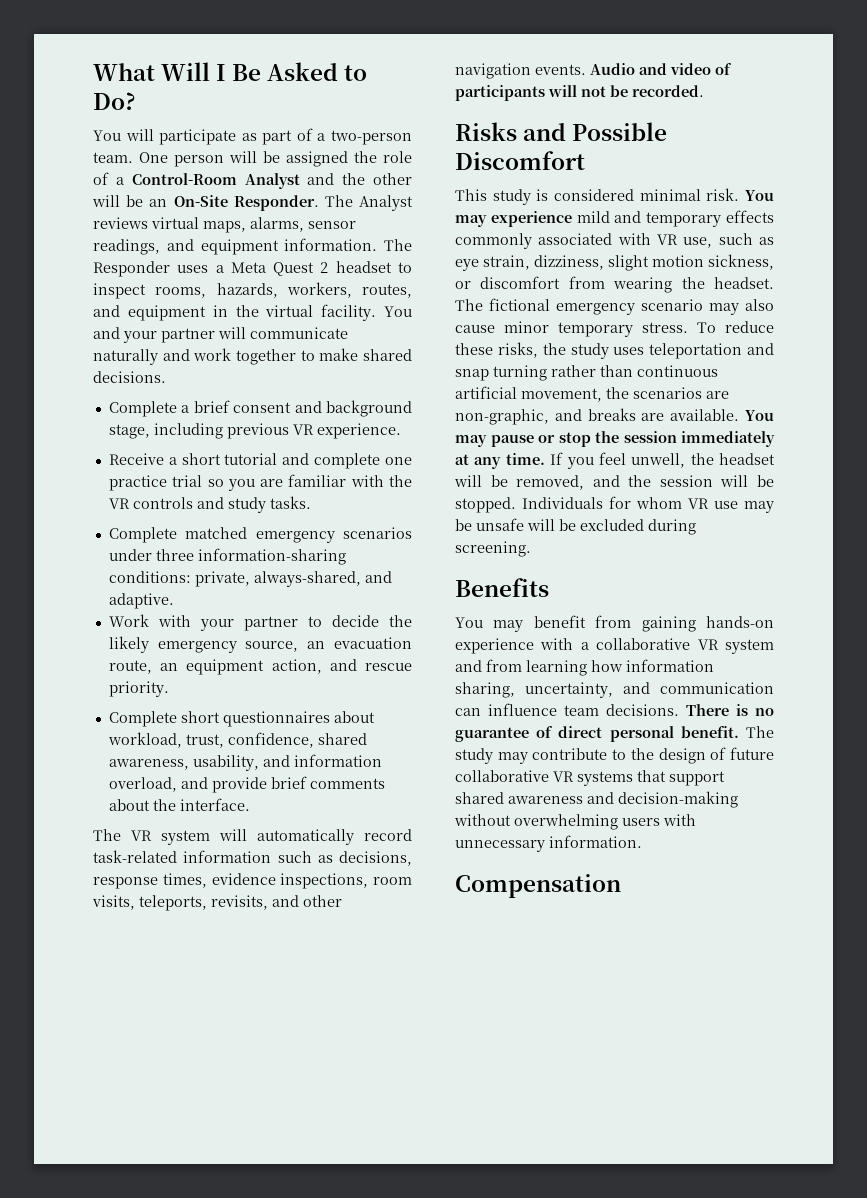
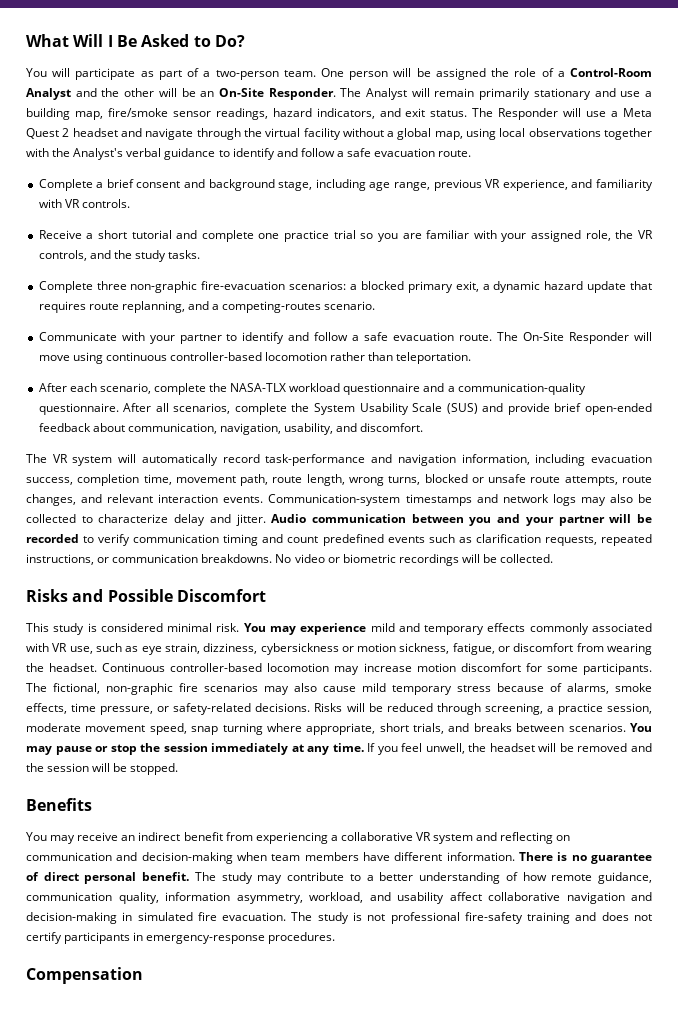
[93,217,356,233] [93,238,412,255] [93,261,209,277] reviews virtual maps, alarms, sensor readings, and equipment information. The Responder uses -> [411,88,652,100] [26,108,607,120] will remain primarily stationary and use a building map, fire/smoke sensor readings, hazard indicators, and exit status. The Responder will use
[397,262,412,273] [93,282,412,299] [93,304,413,321] [93,327,348,343] [93,348,412,365] [93,371,166,383] to inspect rooms, hazards, workers, routes, and equipment in the virtual facility. You and your partner will communicate naturally and work together to make shared decisions. -> [120,128,652,140] [26,148,472,160] and navigate through the virtual facility without a global map, using local observations together with the Analyst's verbal guidance to identify and follow a safe evacuation route.
[226,423,401,439] previous VR experience. -> [369,179,653,191] [38,199,130,208] age range, previous VR experience, and familiarity with VR controls.
[389,475,412,487] [108,496,311,513] [108,527,412,543] [108,548,346,565] [108,571,392,587] [108,593,174,609] [108,614,412,631] [108,636,412,653] [108,659,412,675] [108,681,169,697] [108,711,375,727] [107,732,367,748] [108,754,382,771] [108,776,385,793] [108,798,250,811] the VR controls and study tasks. // Complete matched emergency scenarios under three information-sharing conditions: private, always-shared, and adaptive. // Work with your partner to decide the likely emergency source, an evacuation route, an equipment action, and rescue priority. // Complete short questionnaires about workload, trust, confidence, shared awareness, usability, and information overload, and provide brief comments about the interface. -> [501,230,653,242] [38,250,201,262] [38,281,653,293] [38,301,376,313] [38,332,652,344] [38,352,472,364] [38,383,586,395] [38,403,652,415] [38,423,424,435] your assigned role, the VR controls, and the study tasks. // Complete three non-graphic fire-evacuation scenarios: a blocked primary exit, a dynamic hazard update that requires route replanning, and a competing-routes scenario. // Communicate with your partner to identify and follow a safe evacuation route. The On-Site Responder will move using continuous controller-based locomotion rather than teleportation. // After each scenario, complete the NASA-TLX workload questionnaire and a communication-quality questionnaire. After all scenarios, complete the System Usability Scale (SUS) and provide brief open-ended feedback about communication, navigation, usability, and discomfort.
[93,850,412,866] [93,873,412,889] [92,895,342,911] [455,63,732,79] [455,85,704,101] task-related information such as decisions, response times, evidence inspections, room visits, teleports, revisits, and other navigation events. Audio and video of participants will not be recorded. -> [265,454,652,466] [26,474,652,486] [26,494,653,506] [26,514,652,526] [26,534,653,546] [26,554,554,566] task-performance and navigation information, including evacuation success, completion time, movement path, route length, wrong turns, blocked or unsafe route attempts, route changes, and relevant interaction events. Communication-system timestamps and network logs may also be collected to characterize delay and jitter. Audio communication between you and your partner will be recorded to verify communication timing and count predefined events such as clarification requests, repeated instructions, or communication breakdowns. No video or biometric recordings will be collected.
[608,255,649,271] slight -> [260,643,354,655] cybersickness or
(774, 262) none -> [452,643,495,655] fatigue,
[455,298,774,315] [455,321,774,337] [455,342,774,359] [455,365,718,381] [455,386,729,402] [455,408,740,425] The fictional emergency scenario may also cause minor temporary stress. To reduce these risks, the study uses teleportation and snap turning rather than continuous artificial movement, the scenarios are non-graphic, and breaks are available. -> [102,663,652,675] [26,683,652,695] [26,703,652,715] [26,723,626,735] Continuous controller-based locomotion may increase motion discomfort for some participants. The fictional, non-graphic fire scenarios may also cause mild temporary stress because of alarms, smoke effects, time pressure, or safety-related decisions. Risks will be reduced through screening, a practice session, moderate movement speed, snap turning where appropriate, short trials, and breaks between scenarios.
[516,475,585,490] removed, -> [577,743,628,752] removed
[522,496,774,513] [455,518,696,535] [455,541,531,557] [455,578,549,597] [455,615,774,632] [455,638,574,654] Individuals for whom VR use may be unsafe will be excluded during screening. // Benefits // You may benefit from gaining hands-on experience with -> [26,798,92,811] [26,832,328,844] // Benefits // You may receive an indirect benefit from experiencing
[486,659,714,676] [455,682,774,698] [455,703,679,716] from learning how information sharing, uncertainty, and communication can influence team decisions. -> [500,832,571,844] [26,852,515,864] reflecting on communication and decision-making when team members have different information.
[630,747,774,764] [455,770,725,786] [455,791,738,808] [454,814,696,830] [455,835,642,852] the design of future collaborative VR systems that support shared awareness and decision-making without overwhelming users with unnecessary information. -> [366,872,652,884] [26,892,652,904] [26,912,653,924] [26,932,336,944] a better understanding of how remote guidance, communication quality, information asymmetry, workload, and usability affect collaborative navigation and decision-making in simulated fire evacuation. The study is not professional fire-safety training and does not certify participants in emergency-response procedures.

